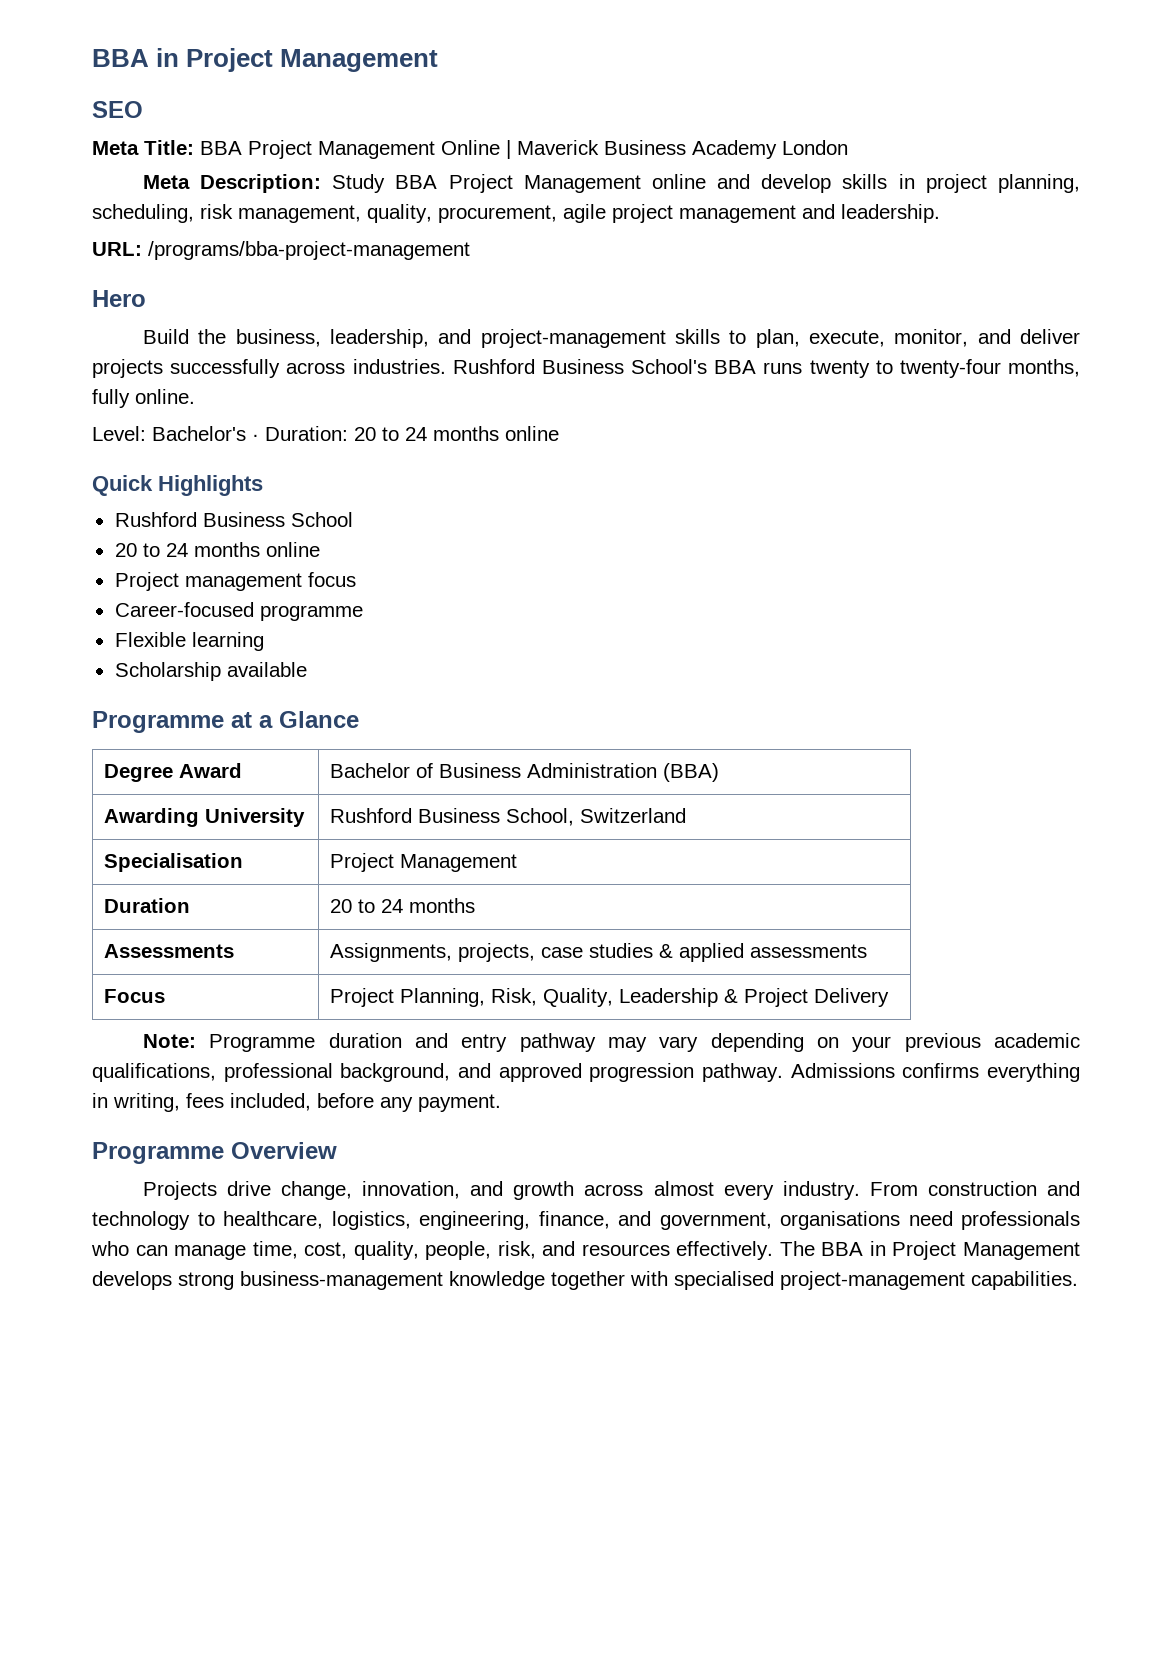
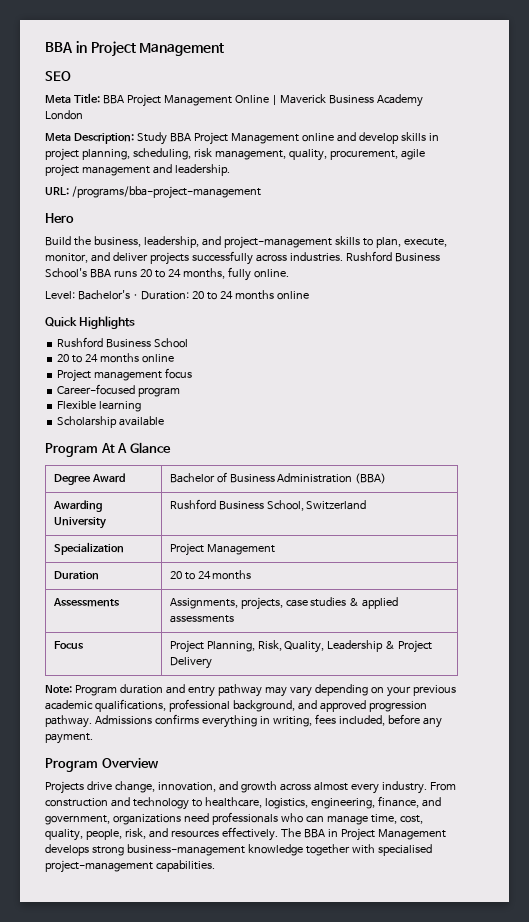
[809,359,1001,378] twenty to twenty-four -> [139,269,181,278] 20 to 24
[259,605,363,621] programme -> [138,387,181,397] program
[92,711,273,733] Programme at a -> [45,443,128,457] Program At A
[104,853,244,872] Specialisation -> [53,542,124,555] Specialization
[209,1034,316,1052] Programme -> [74,685,117,696] Program
[92,1142,224,1164] Programme -> [45,758,98,772] Program
[780,1211,900,1230] organisations -> [112,814,181,825] organizations

